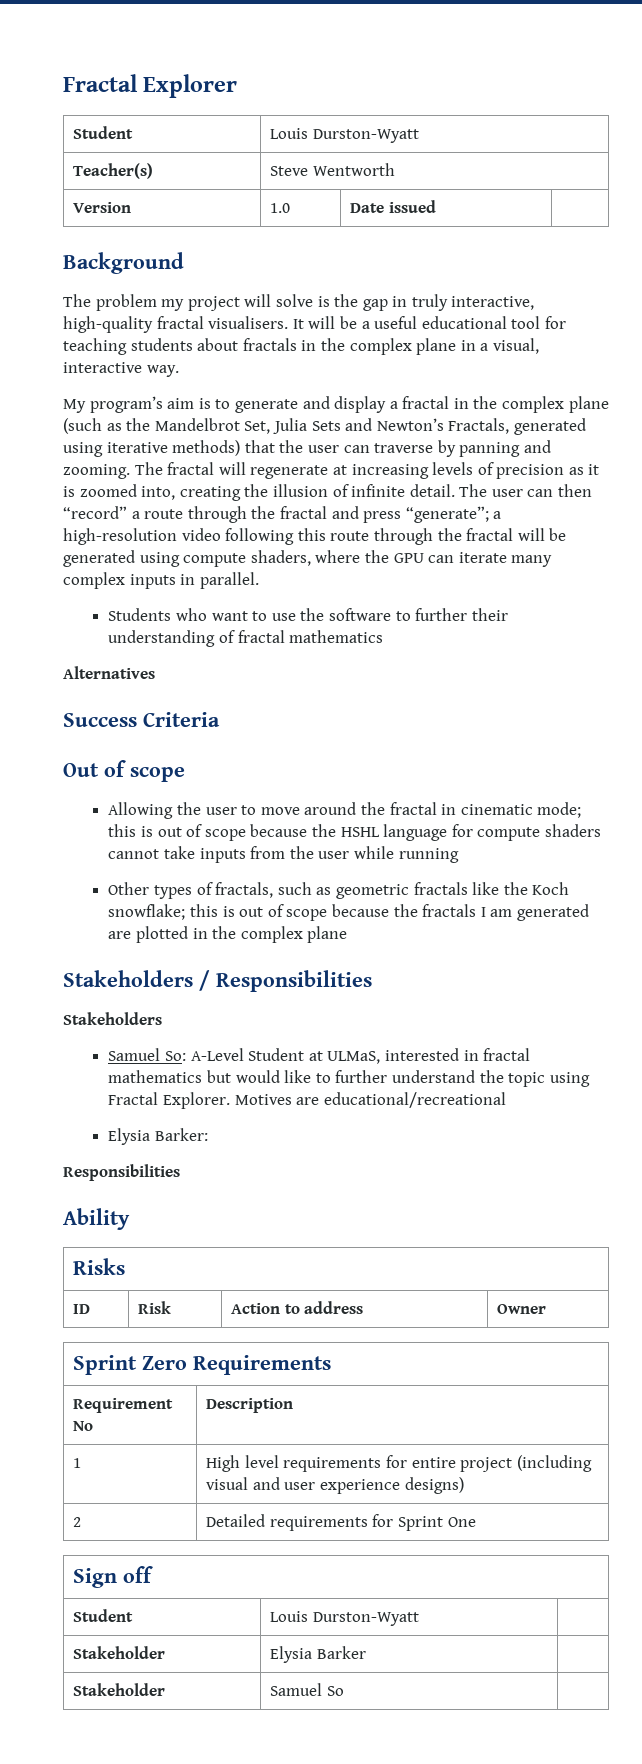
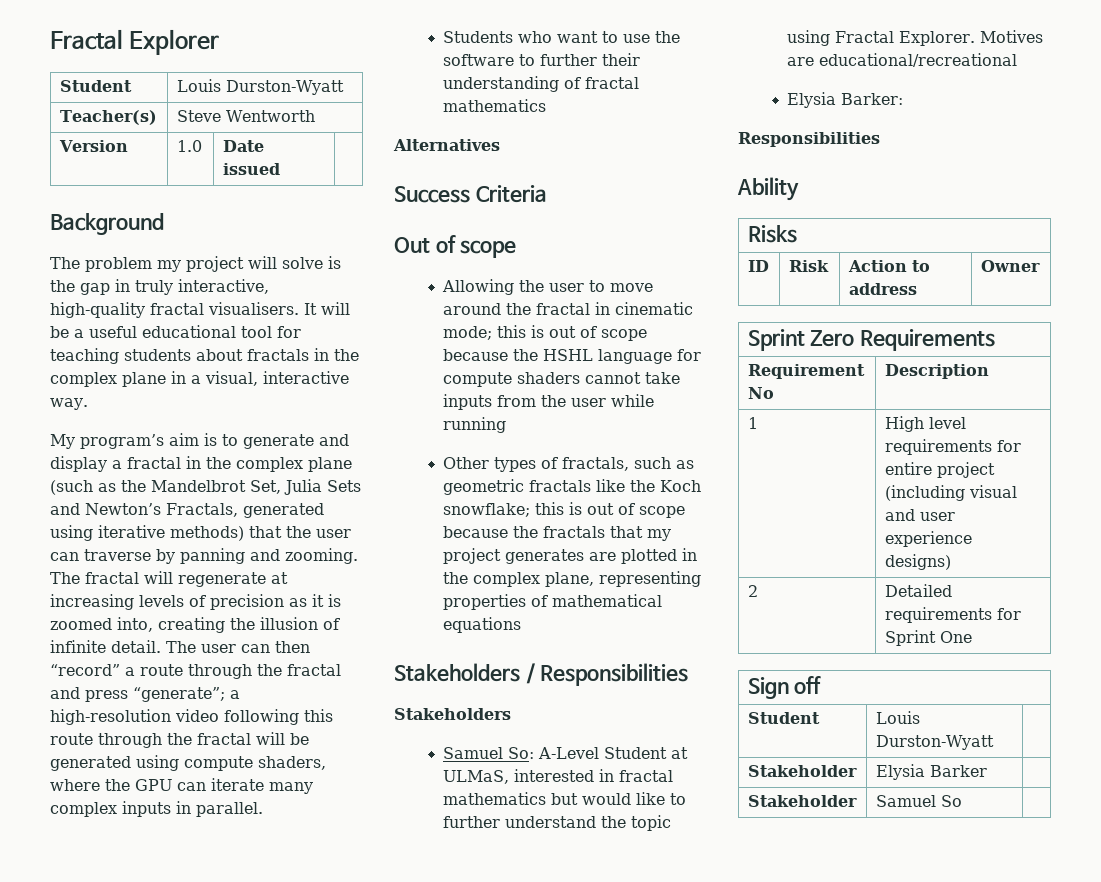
[480,904,589,921] I am generated -> [610,526,672,541] [443,548,585,564] that my project generates
[307,926,348,943] plane -> [545,571,702,587] [443,594,663,610] [443,617,522,633] plane, representing properties of mathematical equations

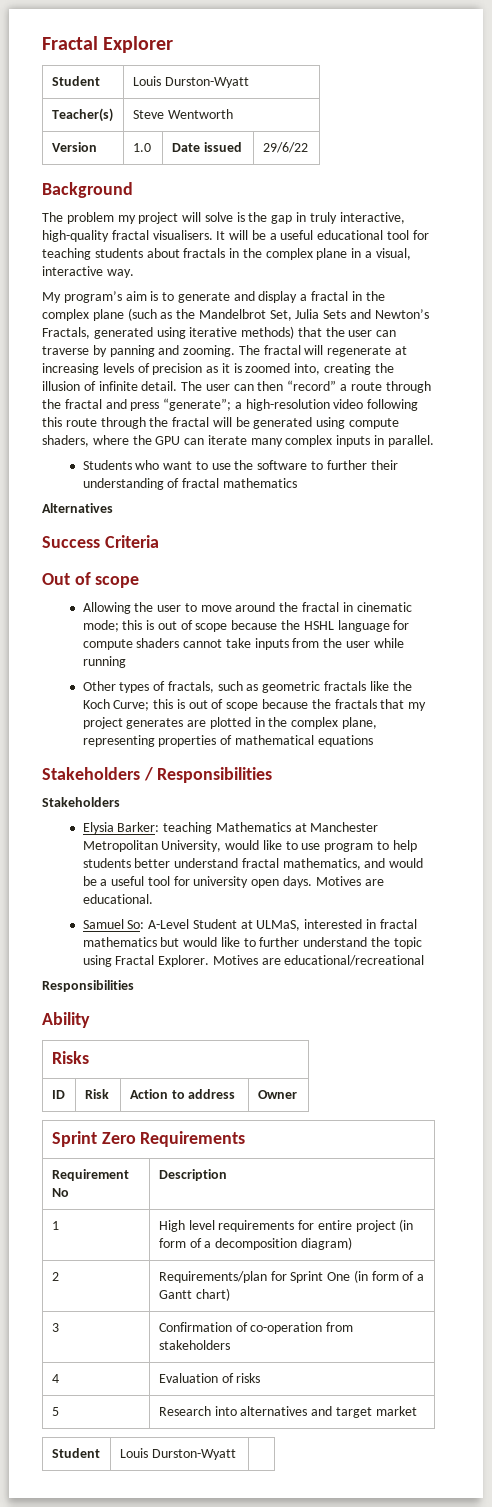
(280, 169) none -> [262,142,308,153] 29/6/22
[443,503,531,517] snowflake; -> [113,700,150,711] Curve;
(511, 714) none -> [82,822,379,834] [82,840,417,852] [82,858,424,870] [82,876,384,888] [82,894,153,904] // Elysia Barker: teaching Mathematics at Manchester Metropolitan University, would like to use program to help students better understand fractal mathematics, and would be a useful tool for university open days. Motives are educational.
[787,92,904,108] // Elysia Barker: -> (425, 960) none
[884,485,1017,501] [884,509,955,521] [884,531,972,547] [884,554,951,570] (including visual and user experience designs) -> [399,1219,414,1232] [158,1237,352,1250] (in form of a decomposition diagram)
[884,584,952,597] [884,607,992,623] Detailed requirements -> [158,1271,267,1283] Requirements/plan
[747,676,822,699] [747,712,820,724] [875,711,920,724] [875,735,994,750] [747,765,857,777] [875,764,987,780] [747,795,857,807] [875,795,962,807] // Sign off // Student | Louis Durston-Wyatt | // Stakeholder | Elysia Barker | // Stakeholder | Samuel So -> [353,1270,425,1283] [158,1288,230,1301] [51,1323,59,1332] [158,1322,354,1334] [158,1340,230,1350] [51,1374,59,1383] [158,1373,261,1383] [51,1407,59,1416] [158,1406,417,1418] [51,1448,100,1458] [119,1448,236,1460] (in form of a Gantt chart) // 3 | Confirmation of co-operation from stakeholders // 4 | Evaluation of risks // 5 | Research into alternatives and target market // Student | Louis Durston-Wyatt

